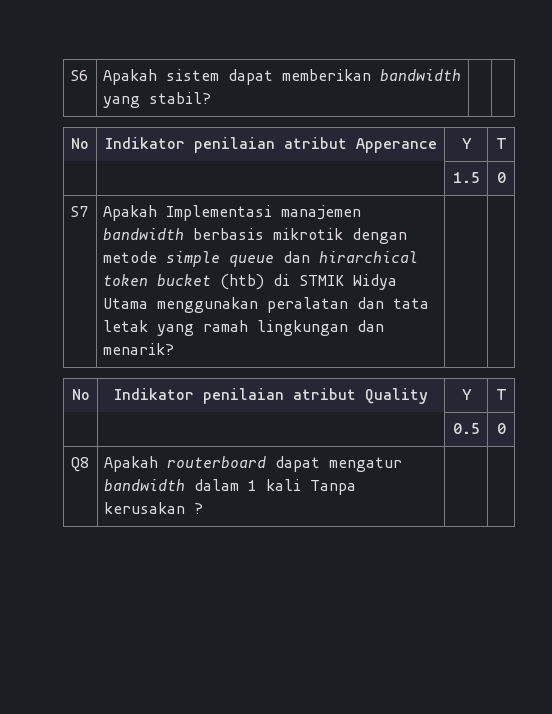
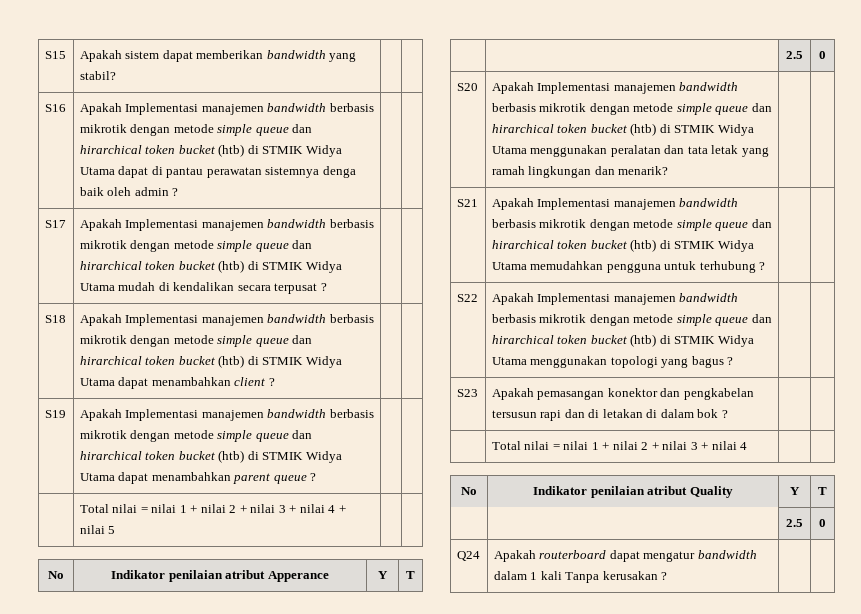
[70,70,89,81] S6 -> [44,51,66,59] S15
(212, 98) none -> [44,104,66,112] [79,103,374,115] [79,124,313,136] [79,144,342,157] [79,166,356,178] [79,187,179,196] [44,220,66,228] [79,219,374,231] [79,240,313,252] [79,260,342,273] [79,282,327,294] [44,315,66,323] [79,314,374,326] [79,335,313,347] [79,355,342,368] [79,377,275,389] [44,410,66,418] [79,409,374,421] [79,430,313,442] [79,450,342,463] [79,472,317,484] [79,504,346,513] [79,525,116,534] // S16 | Apakah Implementasi manajemen bandwidth berbasis mikrotik dengan metode simple queue dan hirarchical token bucket (htb) di STMIK Widya Utama dapat di pantau perawatan sistemnya denga baik oleh admin ? | | // S17 | Apakah Implementasi manajemen bandwidth berbasis mikrotik dengan metode simple queue dan hirarchical token bucket (htb) di STMIK Widya Utama mudah di kendalikan secara terpusat ? | | // S18 | Apakah Implementasi manajemen bandwidth berbasis mikrotik dengan metode simple queue dan hirarchical token bucket (htb) di STMIK Widya Utama dapat menambahkan client ? | | // S19 | Apakah Implementasi manajemen bandwidth berbasis mikrotik dengan metode simple queue dan hirarchical token bucket (htb) di STMIK Widya Utama dapat menambahkan parent queue ? | | // | Total nilai = nilai 1 + nilai 2 + nilai 3 + nilai 4 + nilai 5 | |
[452,172,480,183] [496,172,506,183] [70,206,89,217] 1.5 | 0 // S7 -> [786,51,803,59] [819,51,826,59] [456,83,478,91] 2.5 | 0 // S20
(175, 349) none -> [456,199,478,207] [491,198,739,210] [491,219,772,231] [491,239,754,252] [491,261,766,273] [456,294,478,302] [491,293,739,305] [491,314,772,326] [491,334,754,347] [491,356,734,368] [456,389,478,397] [491,388,754,400] [491,409,728,421] [491,441,748,450] // S21 | Apakah Implementasi manajemen bandwidth berbasis mikrotik dengan metode simple queue dan hirarchical token bucket (htb) di STMIK Widya Utama memudahkan pengguna untuk terhubung ? | | // S22 | Apakah Implementasi manajemen bandwidth berbasis mikrotik dengan metode simple queue dan hirarchical token bucket (htb) di STMIK Widya Utama menggunakan topologi yang bagus ? | | // S23 | Apakah pemasangan konektor dan pengkabelan tersusun rapi dan di letakan di dalam bok ? | | // | Total nilai = nilai 1 + nilai 2 + nilai 3 + nilai 4 | |
[452,423,480,434] [496,423,506,434] [70,457,90,472] 0.5 | 0 // Q8 -> [786,519,803,527] [819,519,826,527] [456,551,480,561] 2.5 | 0 // Q24

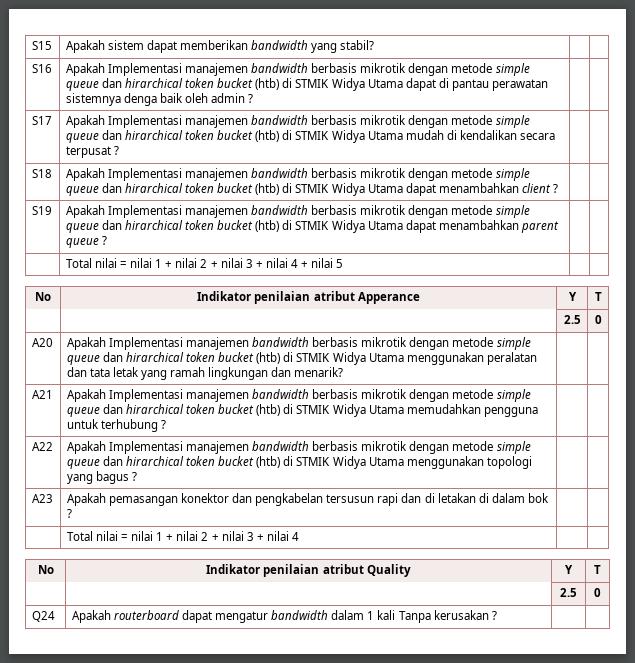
[456,83,478,91] S20 -> [31,338,53,347] A20
[456,199,478,207] S21 -> [31,390,53,399] A21
[456,294,478,302] S22 -> [31,442,53,451] A22
[456,389,478,397] S23 -> [31,494,53,503] A23

